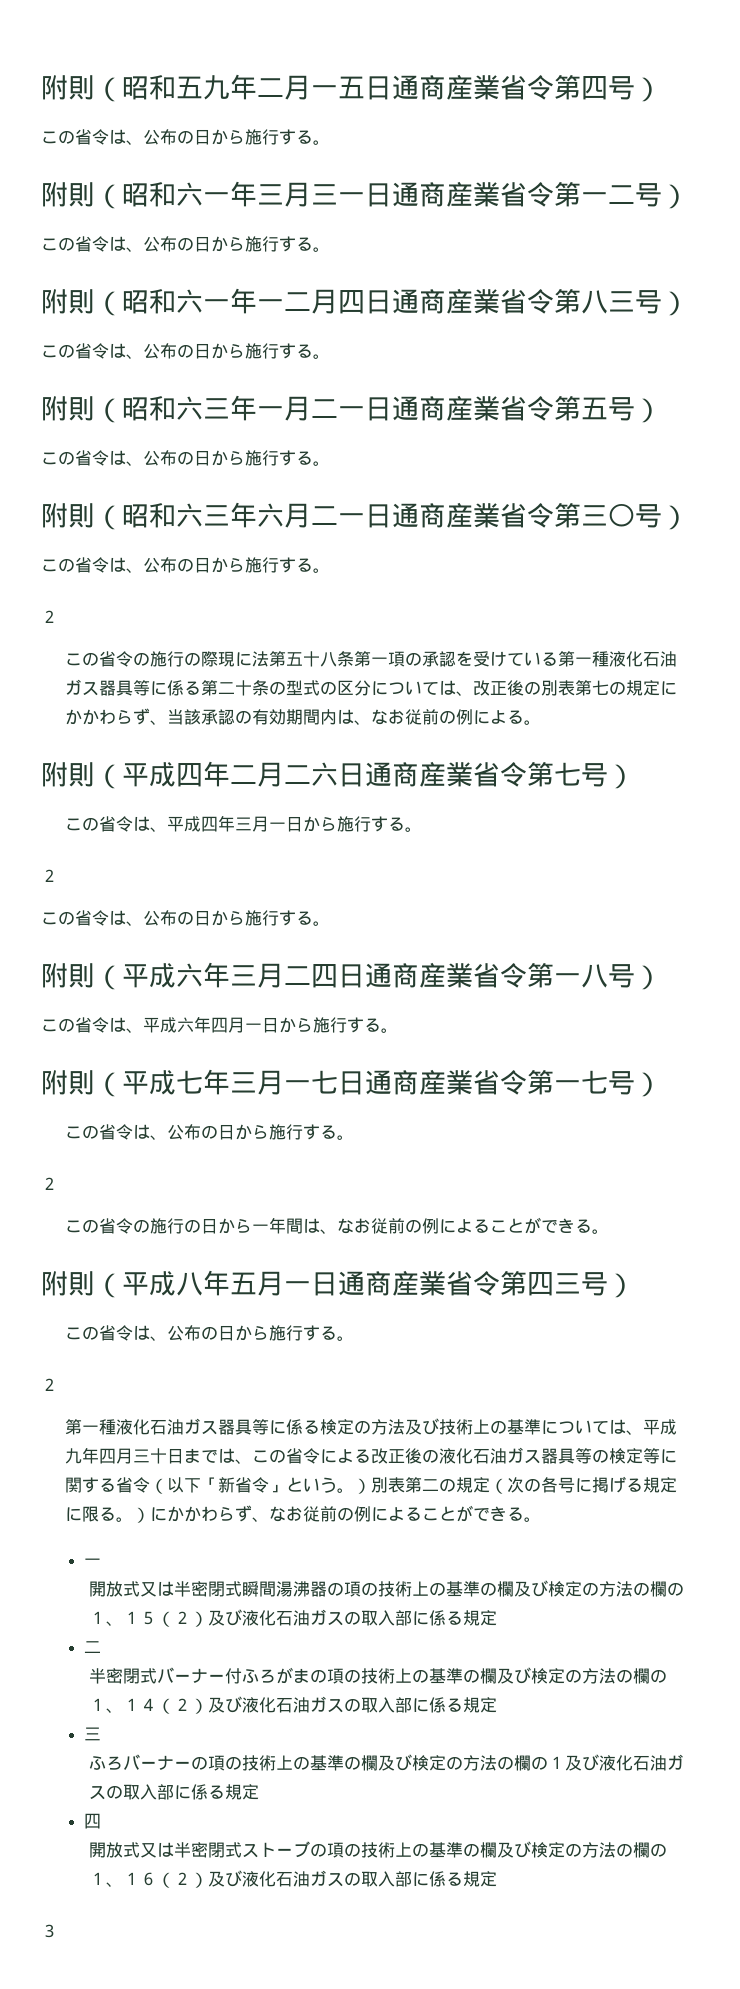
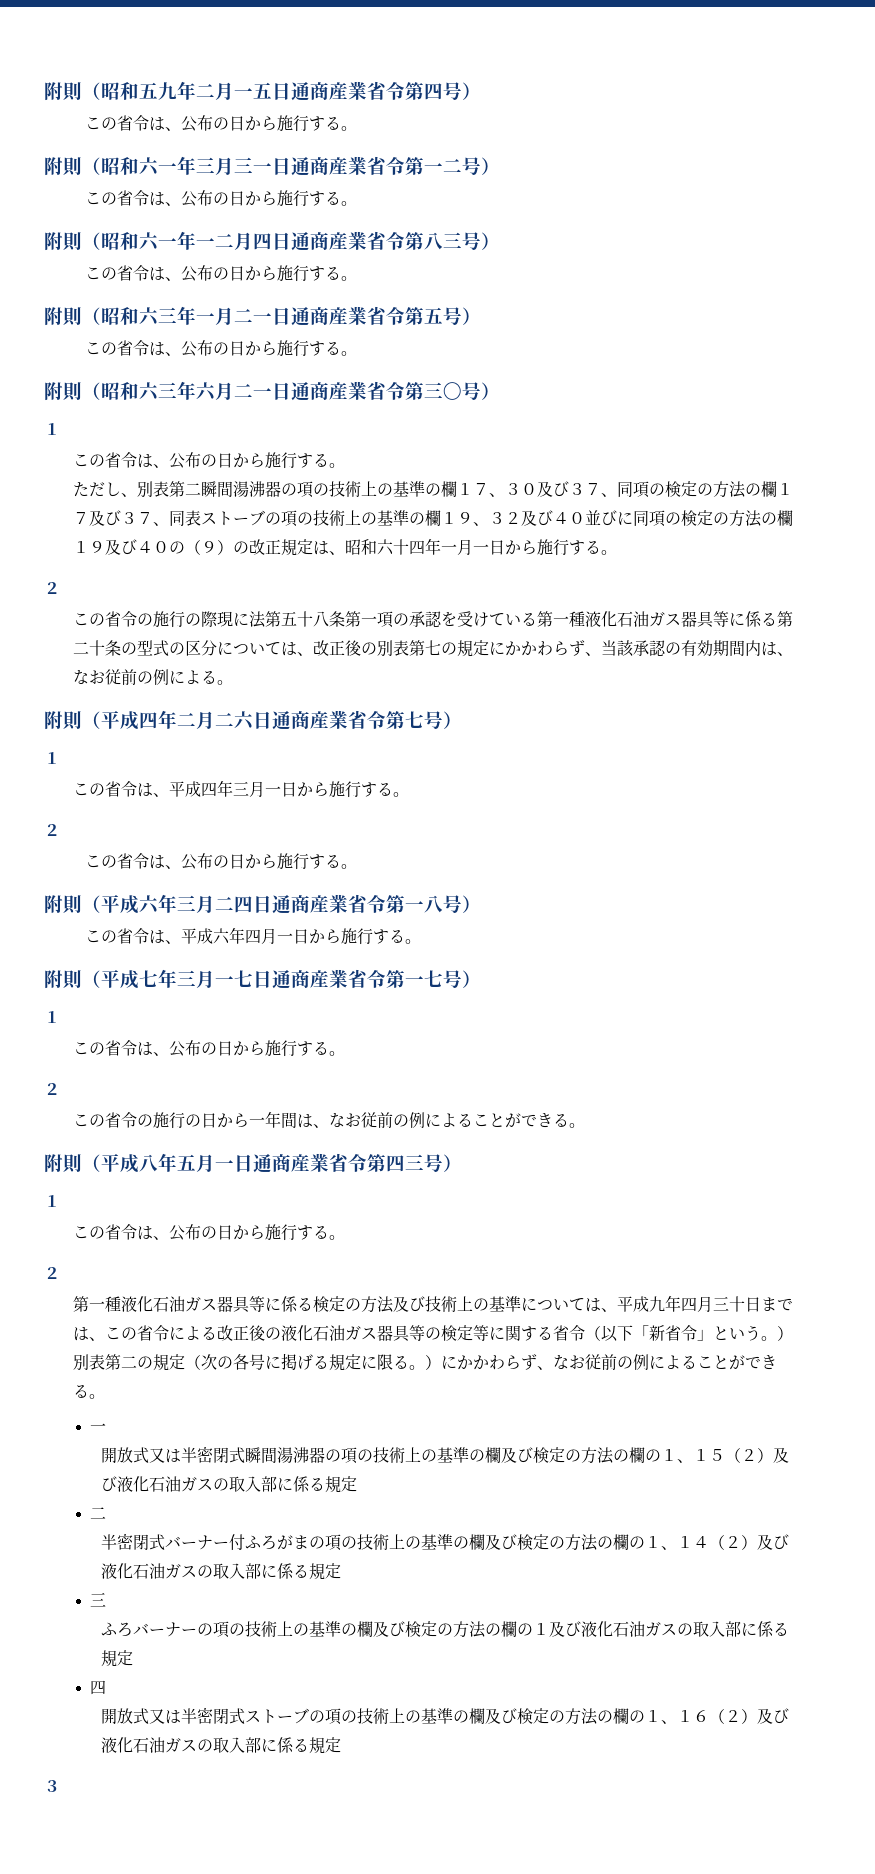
[41,557,330,573] // この省令は、公布の日から施行する。 -> [44,423,60,435] [72,452,345,469] [72,481,793,498] [72,510,793,527] [72,538,617,556] // １ // この省令は、公布の日から施行する。 // ただし、別表第二瞬間湯沸器の項の技術上の基準の欄１７、３０及び３７、同項の検定の方法の欄１７及び３７、同表ストーブの項の技術上の基準の欄１９、３２及び４０並びに同項の検定の方法の欄１９及び４０の（９）の改正規定は、昭和六十四年一月一日から施行する。
(635, 776) none -> [44,752,60,764] // １
(662, 1084) none -> [44,1011,60,1023] // １
(635, 1285) none -> [44,1195,60,1207] // １

